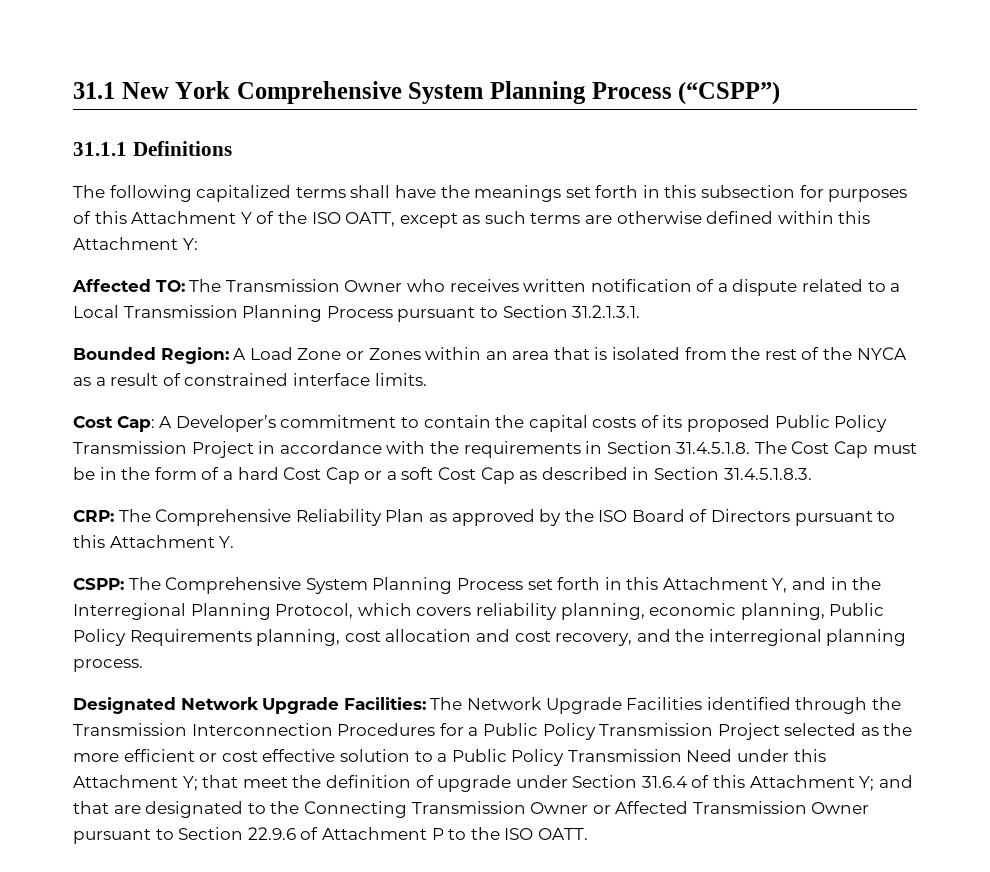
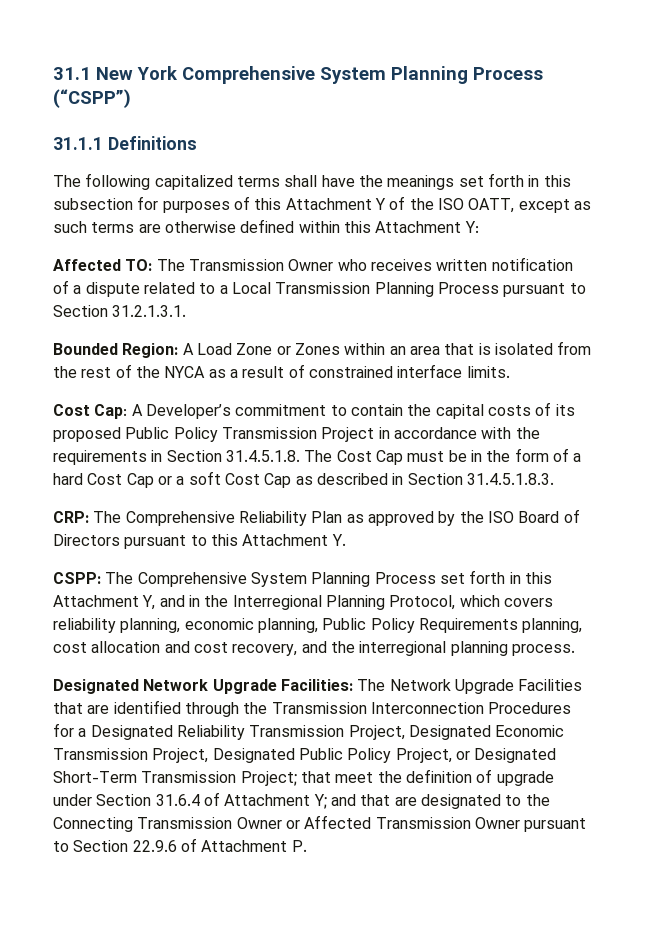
(703, 703) none -> [53,702,110,714] that are
[482,723,913,740] [73,749,826,766] [73,775,198,791] Public Policy Transmission Project selected as the more efficient or cost effective solution to a Public Policy Transmission Need under this Attachment Y; -> [90,725,565,740] [53,748,557,763] [53,771,297,786] Designated Reliability Transmission Project, Designated Economic Transmission Project, Designated Public Policy Project, or Designated Short-Term Transmission Project;
[713,775,746,788] this -> (220, 799) none
[431,827,588,840] P to the ISO OATT. -> [291,840,307,852] P.

